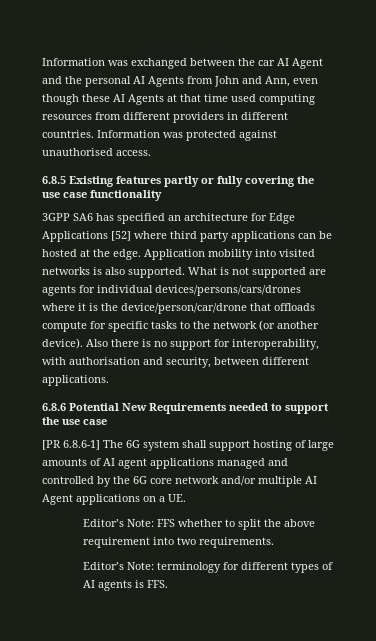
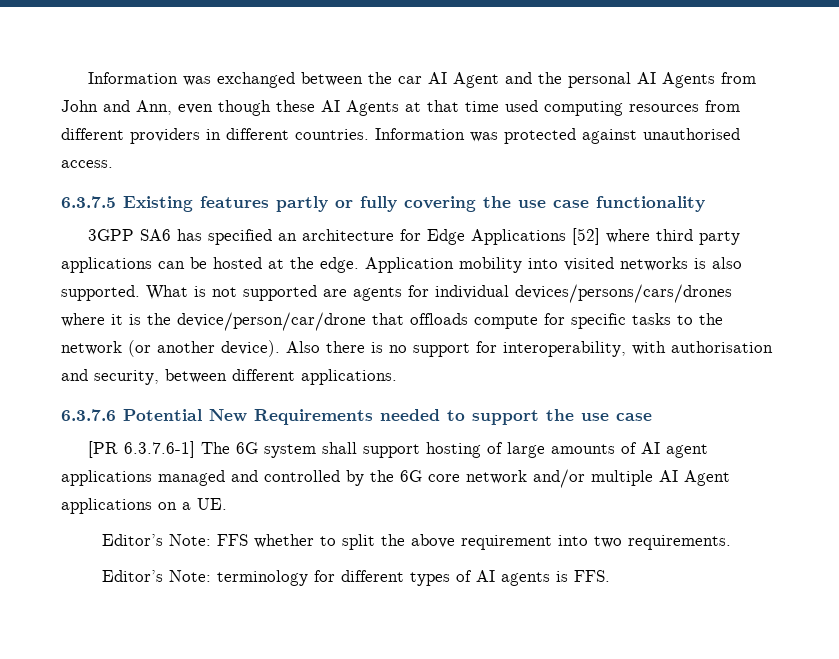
[42,176,66,184] 6.8.5 -> [61,196,116,208] 6.3.7.5
[42,403,66,411] 6.8.6 -> [61,409,116,421] 6.3.7.6
[63,440,100,450] 6.8.6-1] -> [124,441,196,458] 6.3.7.6-1]

